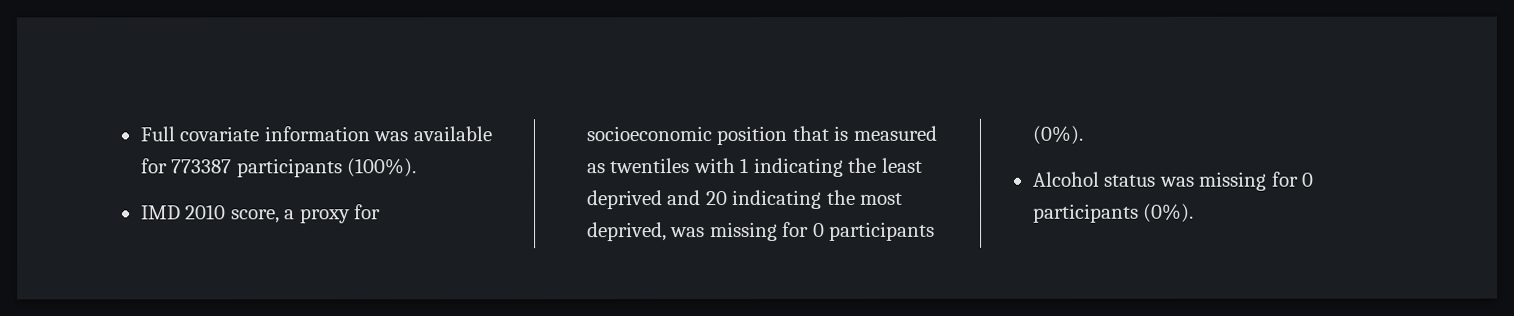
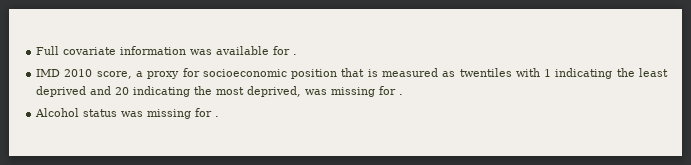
[171,158,418,178] 773387 participants (100%). -> [293,54,298,55] .
[812,221,936,241] [1031,125,1083,145] 0 participants (0%). -> [399,94,404,95] .
[1302,172,1315,187] [1032,203,1195,223] 0 participants (0%). -> [215,116,220,117] .

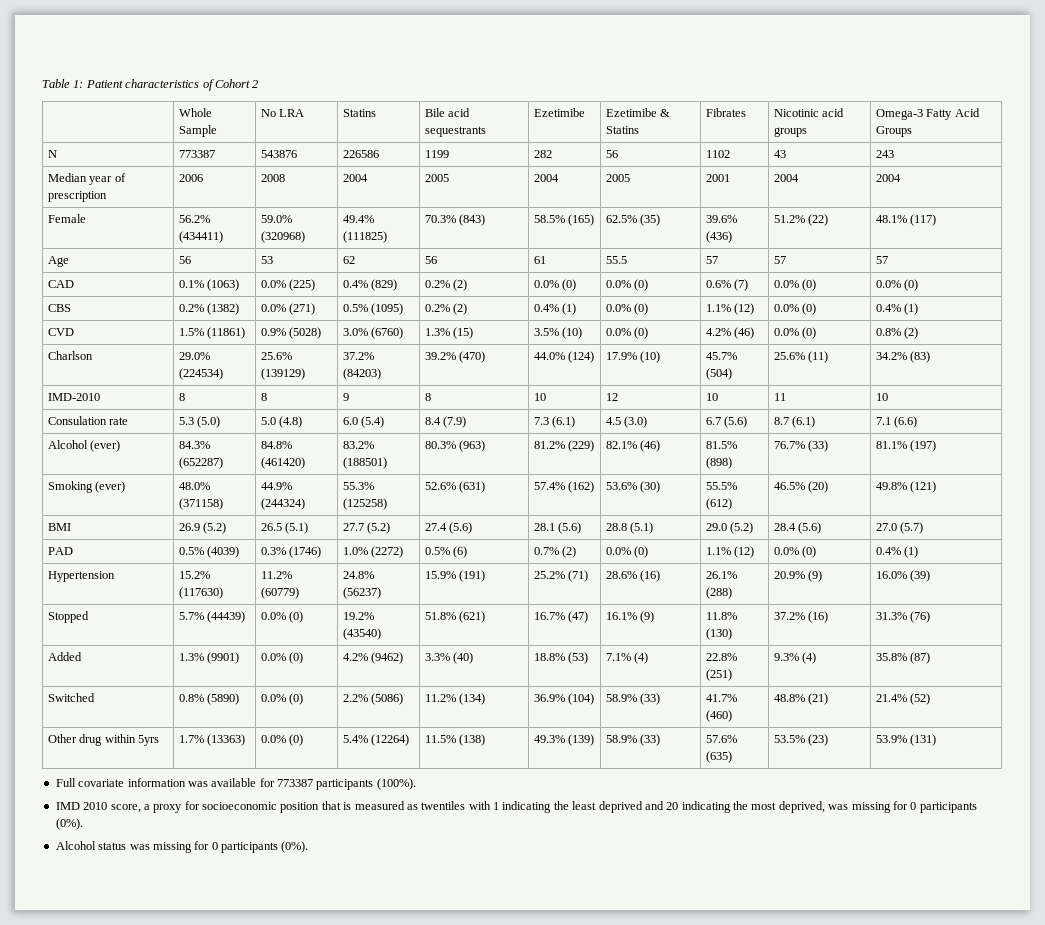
(36, 50) none -> [42,79,259,91] [179,108,213,117] [179,125,218,137] [261,109,305,117] [343,109,377,117] [425,108,471,117] [425,126,487,137] [534,108,586,117] [606,108,671,117] [606,126,640,134] [706,108,747,117] [774,108,845,117] [774,127,808,137] [876,108,980,120] [876,126,913,137] [48,150,58,158] [179,150,216,158] [261,150,298,158] [343,150,380,158] [425,150,450,158] [534,150,553,158] [606,150,619,158] [706,150,731,158] [774,150,787,158] [876,150,895,158] [48,173,126,185] [48,191,108,202] [179,174,204,182] [261,174,286,182] [343,174,369,182] [425,174,450,182] [534,174,560,182] [606,174,631,182] [706,174,731,182] [774,174,800,182] [876,174,902,182] [48,214,87,223] [179,215,211,223] [179,231,224,243] [261,215,293,223] [261,231,306,243] [343,215,375,223] [343,231,388,243] [425,214,486,226] [534,214,595,226] [606,214,661,226] [706,215,738,223] [706,231,733,243] [774,214,829,226] [876,214,937,226] [48,256,70,267] [179,256,192,264] [261,256,274,264] [343,256,356,264] [425,256,438,264] [534,256,547,264] [606,256,628,264] [706,256,719,264] [774,256,787,264] [876,256,889,264] [48,280,75,288] [179,279,240,291] [261,279,316,291] [343,279,398,291] [425,279,468,291] [534,279,577,291] [606,279,649,291] [706,279,749,291] [774,279,817,291] [876,279,919,291] [48,304,72,312] [179,303,240,315] [261,303,316,315] [343,303,404,315] [425,303,468,315] [534,303,577,315] [606,303,649,315] [706,303,755,315] [774,303,817,315] [876,303,919,315] [48,328,75,336] [179,327,246,339] [261,327,322,339] [343,327,404,339] [425,327,474,339] [534,327,583,339] [606,327,649,339] [706,327,755,339] [774,327,817,339] [876,327,919,339] [48,351,94,360] [179,352,211,360] [179,368,224,380] [261,352,293,360] [261,368,306,380] [343,352,375,360] [343,368,382,380] [425,351,486,363] [534,351,595,363] [606,351,661,363] [706,352,738,360] [706,368,733,380] [774,351,829,363] [876,351,931,363] [48,393,101,401] [179,393,186,401] [261,393,268,401] [343,393,350,401] [425,393,432,401] [534,393,547,401] [606,393,619,401] [706,393,719,401] [774,393,787,401] [876,393,889,401] [48,416,129,425] [179,416,221,428] [261,416,303,428] [343,416,385,428] [425,416,467,428] [534,416,576,428] [606,416,648,428] [706,416,748,428] [774,416,816,428] [876,416,918,428] [48,440,121,452] [179,441,211,449] [179,457,224,469] [261,441,293,449] [261,457,306,469] [343,441,375,449] [343,457,388,469] [425,440,486,452] [534,440,595,452] [606,440,661,452] [706,441,738,449] [706,457,733,469] [774,440,829,452] [876,440,937,452] [48,481,126,493] [179,482,211,490] [179,498,224,510] [261,482,293,490] [261,498,306,510] [343,482,375,490] [343,498,388,510] [425,481,486,493] [534,481,595,493] [606,481,661,493] [706,482,738,490] [706,498,733,510] [774,481,829,493] [876,481,937,493] [48,523,72,531] [179,522,227,534] [261,522,309,534] [343,522,391,534] [425,522,473,534] [534,522,582,534] [606,522,654,534] [706,522,754,534] [774,522,822,534] [876,522,924,534] [48,547,74,555] [179,546,240,558] [261,546,322,558] [343,546,404,558] [425,546,468,558] [534,546,577,558] [606,546,649,558] [706,546,755,558] [774,546,817,558] [876,546,919,558] [48,571,116,582] [179,571,211,579] [179,587,224,599] [261,571,293,579] [261,587,300,599] [343,571,375,579] [343,587,382,599] [425,570,486,582] [534,570,589,582] [606,570,661,582] [706,571,738,579] [706,587,733,599] [774,570,823,582] [876,570,931,582] [48,611,90,623] [179,611,246,623] [261,611,304,623] [343,612,375,620] [343,628,382,640] [425,611,486,623] [534,611,589,623] [606,611,655,623] [706,612,738,620] [706,628,733,640] [774,611,829,623] [876,611,931,623] [48,652,83,661] [179,652,240,664] [261,652,304,664] [343,652,404,664] [425,652,474,664] [534,652,589,664] [606,652,649,664] [706,653,738,661] [706,669,733,681] [774,652,817,664] [876,652,931,664] [48,693,96,702] [179,693,240,705] [261,693,304,705] [343,693,404,705] [425,693,486,705] [534,693,595,705] [606,693,661,705] [706,694,738,702] [706,710,733,722] [774,693,829,705] [876,693,931,705] [48,734,160,746] [179,734,246,746] [261,734,304,746] [343,734,410,746] [425,734,486,746] [534,734,595,746] [606,734,661,746] [706,735,738,743] [706,751,733,763] [774,734,829,746] [876,734,937,746] Table 1: Patient characteristics of Cohort 2 // | Whole Sample | No LRA | Statins | Bile acid sequestrants | Ezetimibe | Ezetimibe & Statins | Fibrates | Nicotinic acid groups | Omega-3 Fatty Acid Groups // N | 773387 | 543876 | 226586 | 1199 | 282 | 56 | 1102 | 43 | 243 // Median year of prescription | 2006 | 2008 | 2004 | 2005 | 2004 | 2005 | 2001 | 2004 | 2004 // Female | 56.2% (434411) | 59.0% (320968) | 49.4% (111825) | 70.3% (843) | 58.5% (165) | 62.5% (35) | 39.6% (436) | 51.2% (22) | 48.1% (117) // Age | 56 | 53 | 62 | 56 | 61 | 55.5 | 57 | 57 | 57 // CAD | 0.1% (1063) | 0.0% (225) | 0.4% (829) | 0.2% (2) | 0.0% (0) | 0.0% (0) | 0.6% (7) | 0.0% (0) | 0.0% (0) // CBS | 0.2% (1382) | 0.0% (271) | 0.5% (1095) | 0.2% (2) | 0.4% (1) | 0.0% (0) | 1.1% (12) | 0.0% (0) | 0.4% (1) // CVD | 1.5% (11861) | 0.9% (5028) | 3.0% (6760) | 1.3% (15) | 3.5% (10) | 0.0% (0) | 4.2% (46) | 0.0% (0) | 0.8% (2) // Charlson | 29.0% (224534) | 25.6% (139129) | 37.2% (84203) | 39.2% (470) | 44.0% (124) | 17.9% (10) | 45.7% (504) | 25.6% (11) | 34.2% (83) // IMD-2010 | 8 | 8 | 9 | 8 | 10 | 12 | 10 | 11 | 10 // Consulation rate | 5.3 (5.0) | 5.0 (4.8) | 6.0 (5.4) | 8.4 (7.9) | 7.3 (6.1) | 4.5 (3.0) | 6.7 (5.6) | 8.7 (6.1) | 7.1 (6.6) // Alcohol (ever) | 84.3% (652287) | 84.8% (461420) | 83.2% (188501) | 80.3% (963) | 81.2% (229) | 82.1% (46) | 81.5% (898) | 76.7% (33) | 81.1% (197) // Smoking (ever) | 48.0% (371158) | 44.9% (244324) | 55.3% (125258) | 52.6% (631) | 57.4% (162) | 53.6% (30) | 55.5% (612) | 46.5% (20) | 49.8% (121) // BMI | 26.9 (5.2) | 26.5 (5.1) | 27.7 (5.2) | 27.4 (5.6) | 28.1 (5.6) | 28.8 (5.1) | 29.0 (5.2) | 28.4 (5.6) | 27.0 (5.7) // PAD | 0.5% (4039) | 0.3% (1746) | 1.0% (2272) | 0.5% (6) | 0.7% (2) | 0.0% (0) | 1.1% (12) | 0.0% (0) | 0.4% (1) // Hypertension | 15.2% (117630) | 11.2% (60779) | 24.8% (56237) | 15.9% (191) | 25.2% (71) | 28.6% (16) | 26.1% (288) | 20.9% (9) | 16.0% (39) // Stopped | 5.7% (44439) | 0.0% (0) | 19.2% (43540) | 51.8% (621) | 16.7% (47) | 16.1% (9) | 11.8% (130) | 37.2% (16) | 31.3% (76) // Added | 1.3% (9901) | 0.0% (0) | 4.2% (9462) | 3.3% (40) | 18.8% (53) | 7.1% (4) | 22.8% (251) | 9.3% (4) | 35.8% (87) // Switched | 0.8% (5890) | 0.0% (0) | 2.2% (5086) | 11.2% (134) | 36.9% (104) | 58.9% (33) | 41.7% (460) | 48.8% (21) | 21.4% (52) // Other drug within 5yrs | 1.7% (13363) | 0.0% (0) | 5.4% (12264) | 11.5% (138) | 49.3% (139) | 58.9% (33) | 57.6% (635) | 53.5% (23) | 53.9% (131) //
[293,54,298,55] . -> [277,778,416,790] 773387 participants (100%).
[399,94,404,95] . -> [910,802,977,813] [55,818,83,830] 0 participants (0%).
[215,116,220,117] . -> [211,841,309,853] 0 participants (0%).

